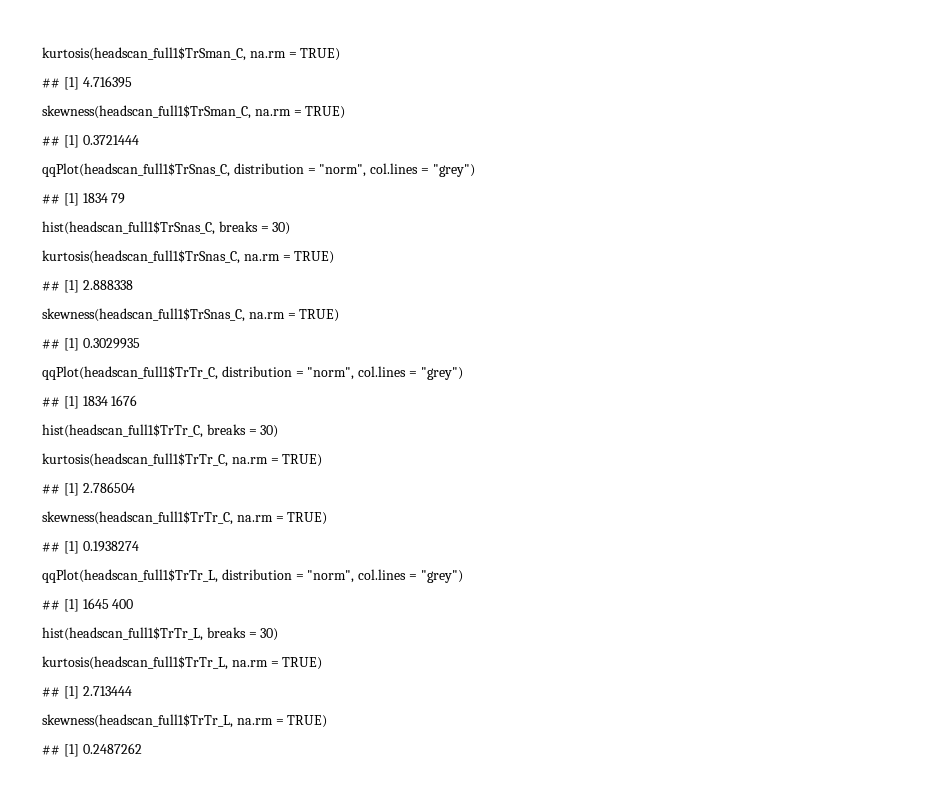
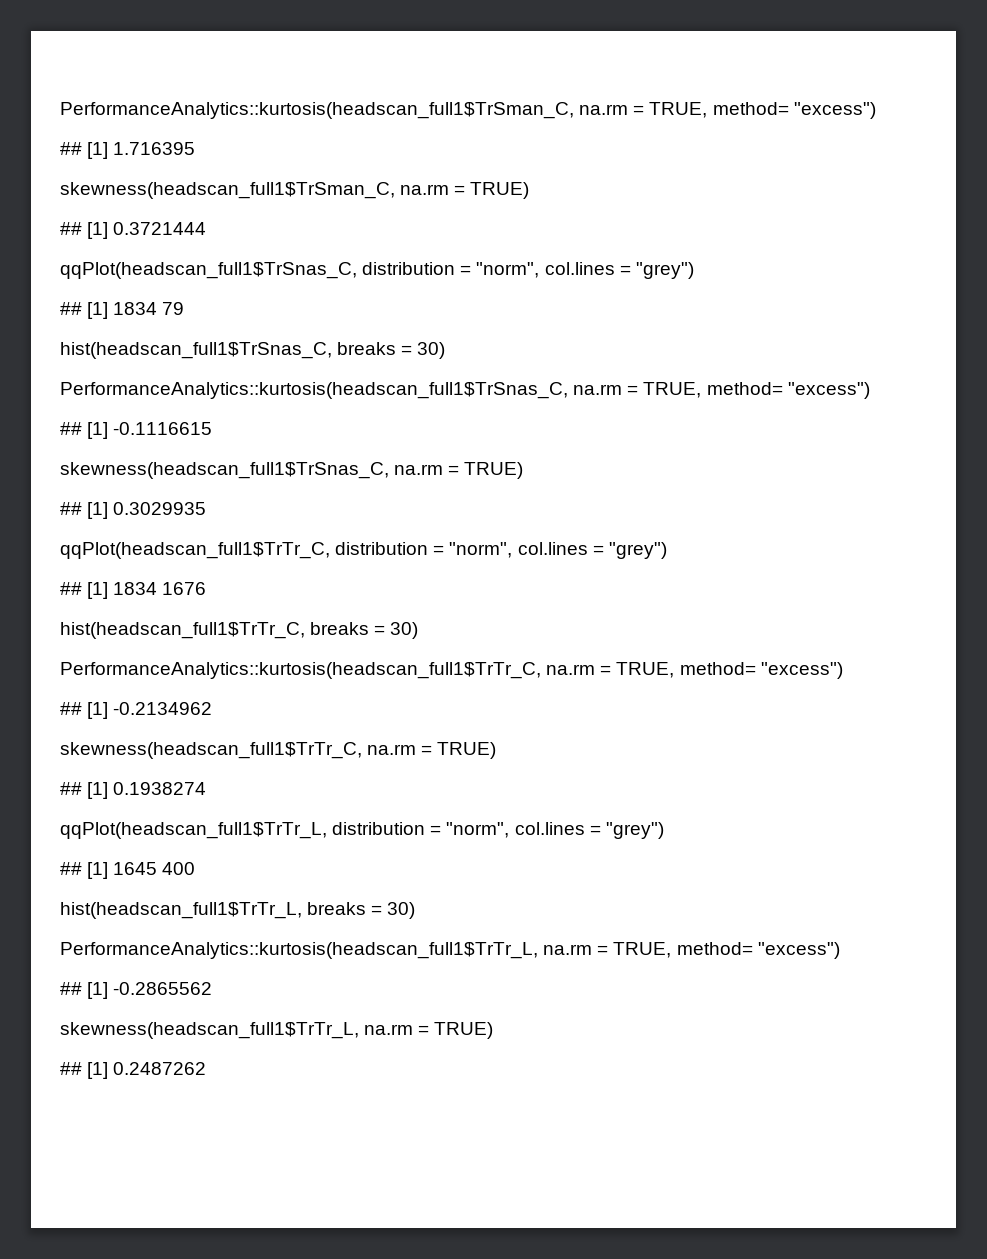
[42,47,341,61] [42,76,132,90] kurtosis(headscan_full1$TrSman_C, na.rm = TRUE) // ## [1] 4.716395 -> [60,102,876,119] [60,142,196,159] PerformanceAnalytics::kurtosis(headscan_full1$TrSman_C, na.rm = TRUE, method= "excess") // ## [1] 1.716395
[42,250,335,264] [42,280,133,293] kurtosis(headscan_full1$TrSnas_C, na.rm = TRUE) // ## [1] 2.888338 -> [60,382,870,399] [60,422,213,439] PerformanceAnalytics::kurtosis(headscan_full1$TrSnas_C, na.rm = TRUE, method= "excess") // ## [1] -0.1116615
[42,453,323,467] [42,482,135,496] kurtosis(headscan_full1$TrTr_C, na.rm = TRUE) // ## [1] 2.786504 -> [60,662,843,679] [60,702,213,719] PerformanceAnalytics::kurtosis(headscan_full1$TrTr_C, na.rm = TRUE, method= "excess") // ## [1] -0.2134962
[42,656,323,670] [42,686,132,699] kurtosis(headscan_full1$TrTr_L, na.rm = TRUE) // ## [1] 2.713444 -> [60,942,840,959] [60,982,213,999] PerformanceAnalytics::kurtosis(headscan_full1$TrTr_L, na.rm = TRUE, method= "excess") // ## [1] -0.2865562

